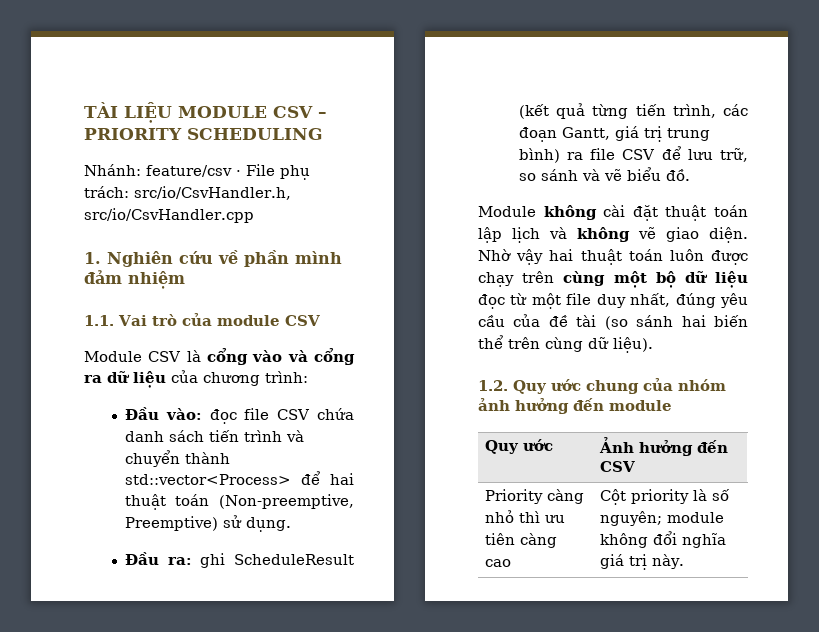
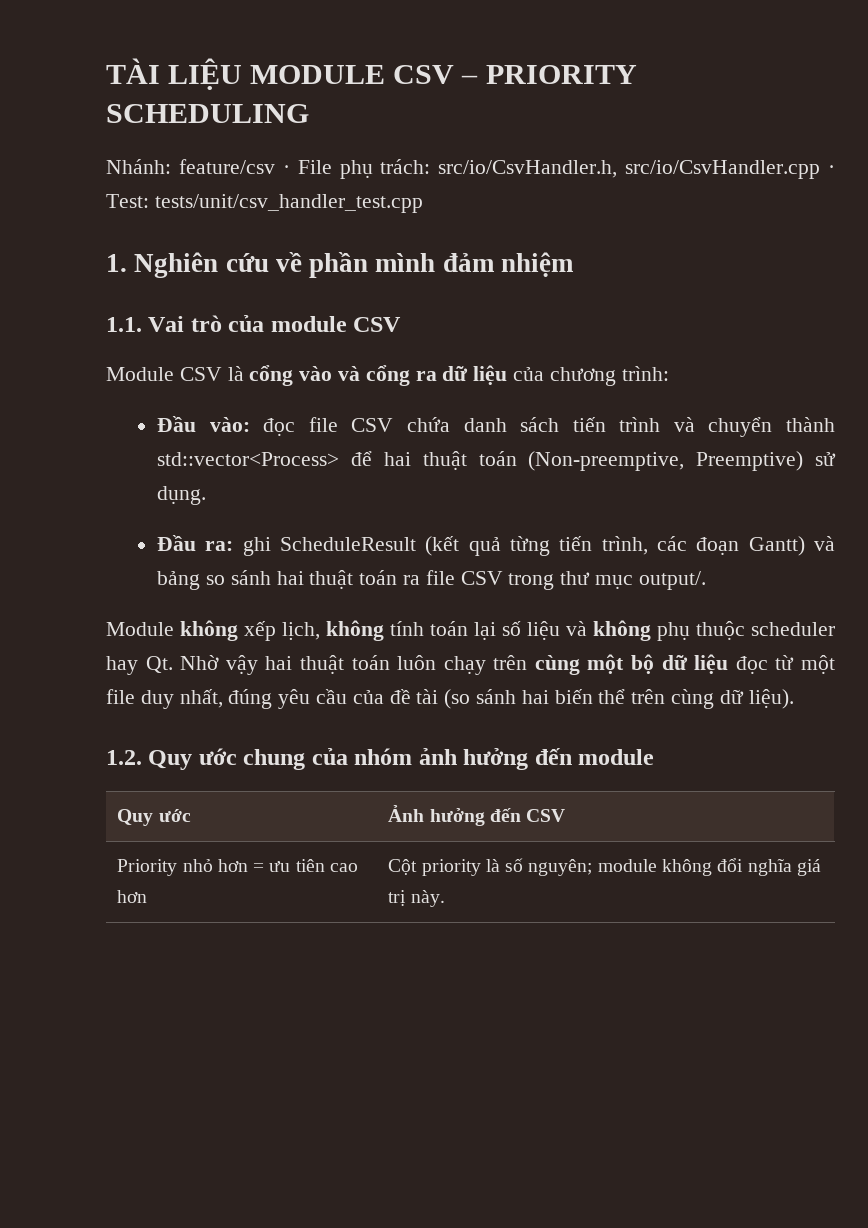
(254, 215) none -> [828,165,835,174] [106,194,423,213] · Test: tests/unit/csv_handler_test.cpp
[561,126,710,142] [518,146,748,163] [518,167,690,181] [478,205,748,221] [478,227,748,243] Gantt, giá trị trung bình) ra file CSV để lưu trữ, so sánh và vẽ biểu đồ. // Module không cài đặt thuật toán lập lịch và không vẽ giao diện. -> [748,536,835,556] [157,570,706,590] [106,620,835,641] [106,656,173,675] Gantt) và bảng so sánh hai thuật toán ra file CSV trong thư mục output/. // Module không xếp lịch, không tính toán lại số liệu và không phụ thuộc scheduler hay Qt.
[711,250,748,265] được -> (437, 662) none
[547,489,585,504] [485,510,541,523] càng nhỏ thì -> [182,859,265,872] nhỏ hơn =
[520,533,558,548] càng -> (325, 865) none
(512, 563) none -> [117,890,148,903] hơn

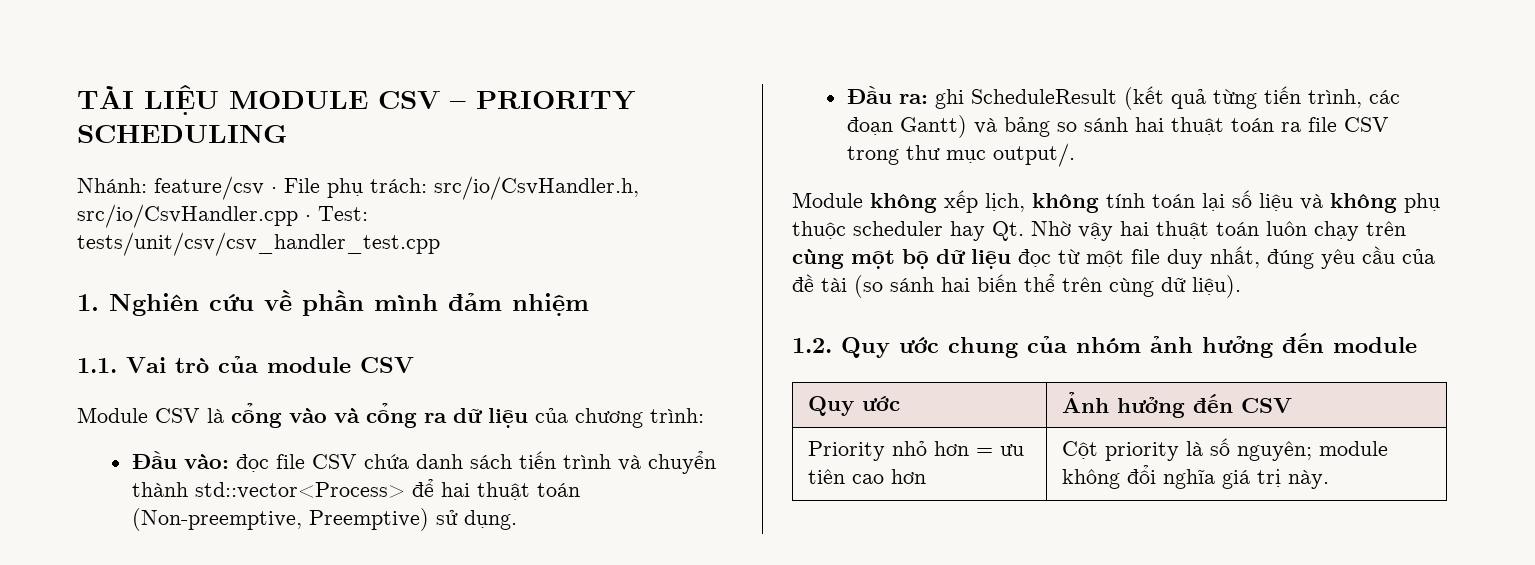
[154,194,423,213] tests/unit/csv_handler_test.cpp -> [77,232,440,256] tests/unit/csv/csv_handler_test.cpp

